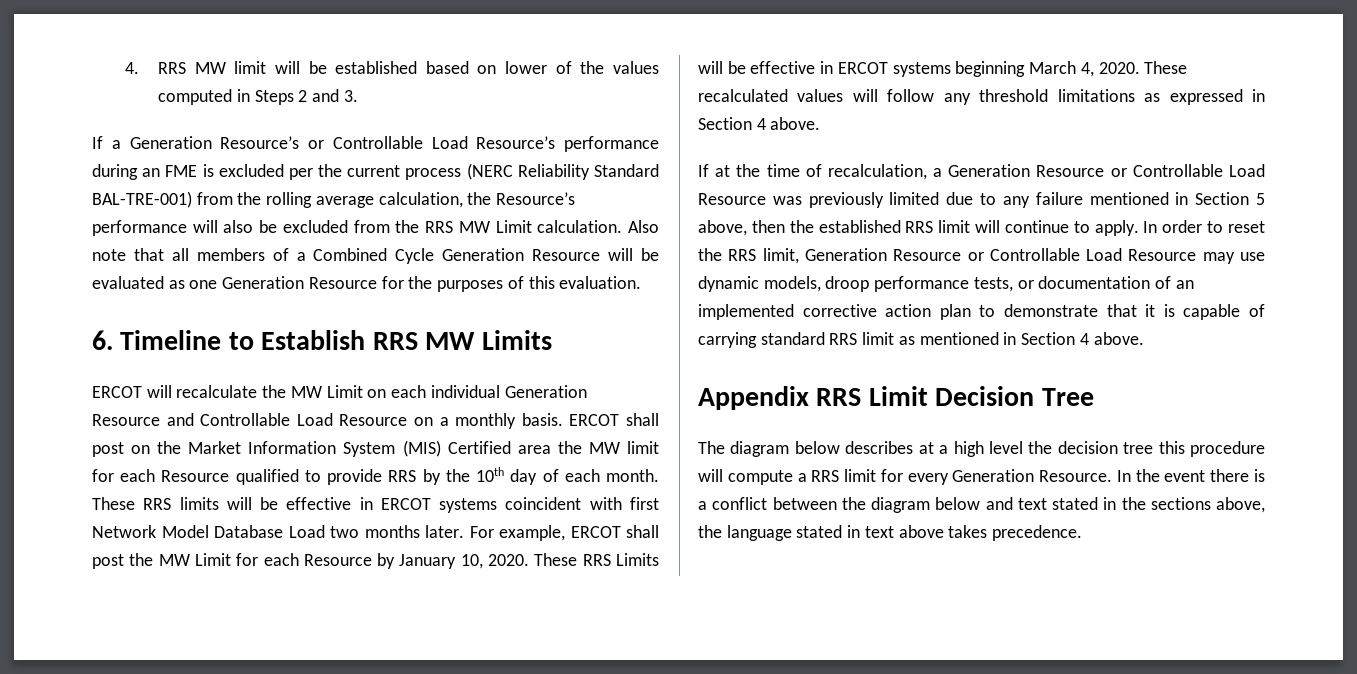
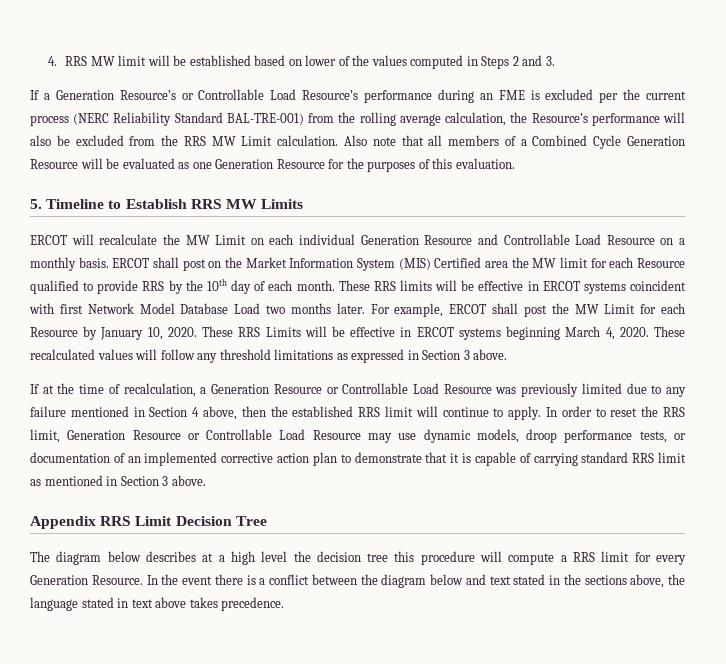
[92,330,113,350] 6. -> [30,199,42,209] 5.
[756,118,766,130] 4 -> [463,350,470,360] 3
[1256,193,1265,205] 5 -> [192,407,200,417] 4
[1079,333,1089,345] 4 -> [162,476,169,486] 3

